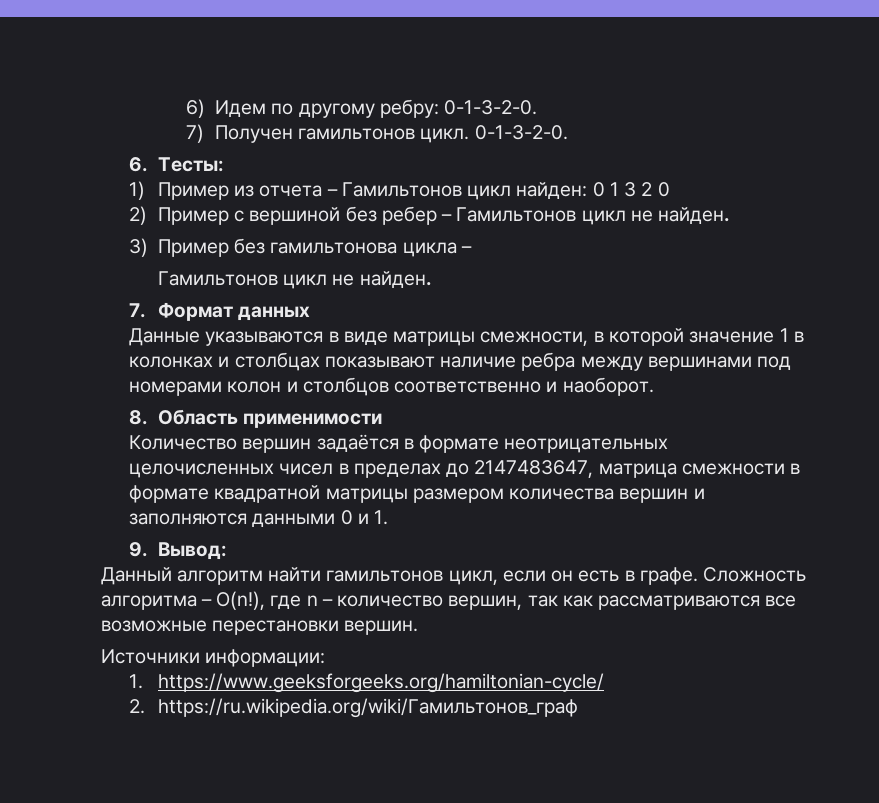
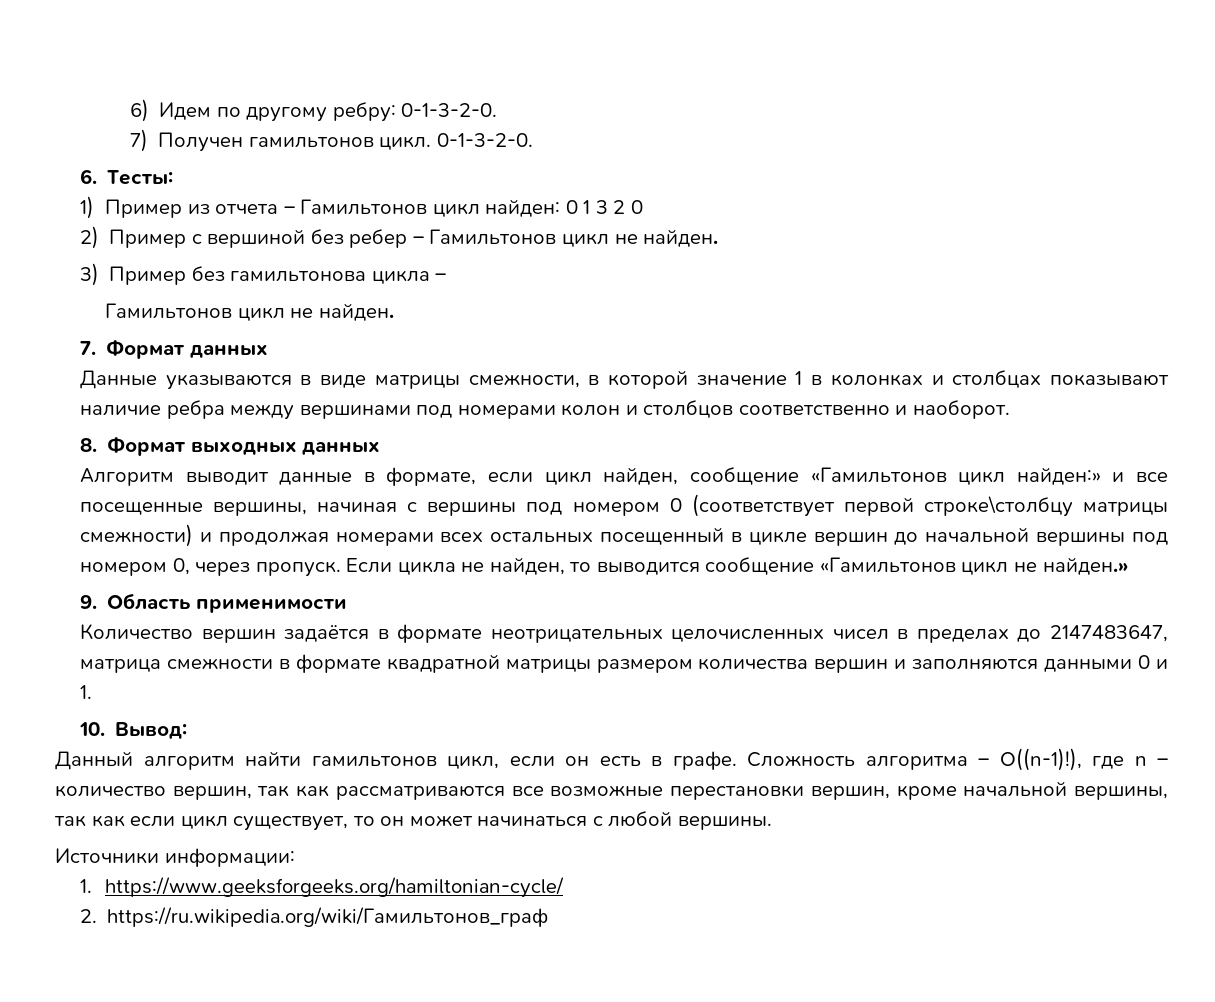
(149, 417) none -> [107,437,381,456] [80,467,1169,486] [80,494,1168,517] [80,524,1169,547] [80,557,1129,577] [80,595,98,609] Формат выходных данных // Алгоритм выводит данные в формате, если цикл найден, сообщение «Гамильтонов цикл найден:» и все посещенные вершины, начиная с вершины под номером 0 (соответствует первой строке\столбцу матрицы смежности) и продолжая номерами всех остальных посещенный в цикле вершин до начальной вершины под номером 0, через пропуск. Если цикла не найден, то выводится сообщение «Гамильтонов цикл не найден.» // 9.
[129,542,149,557] 9. -> [79,722,106,736] 10.
[216,591,266,610] O(n!), -> [999,748,1082,771] O((n-1)!),
[344,620,419,635] вершин. -> [810,781,1168,800] [54,811,772,831] вершин, кроме начальной вершины, так как если цикл существует, то он может начинаться с любой вершины.

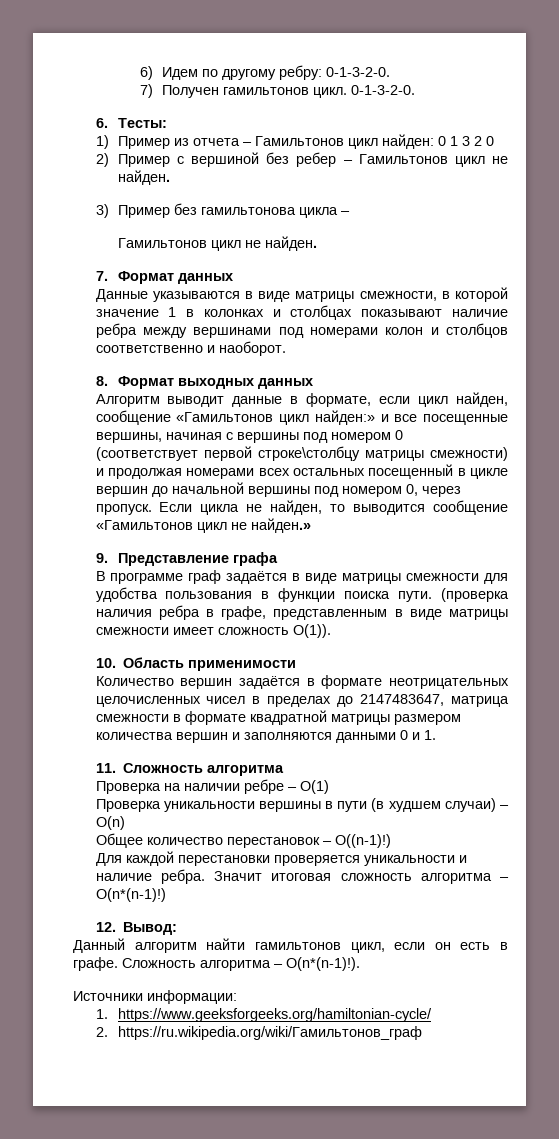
(98, 602) none -> [117,552,278,566] [95,570,508,584] [95,587,509,602] [95,605,508,620] [95,624,331,638] [95,658,116,668] Представление графа // В программе граф задаётся в виде матрицы смежности для удобства пользования в функции поиска пути. (проверка наличия ребра в графе, представленным в виде матрицы смежности имеет сложность O(1)). // 10.
[79,722,106,736] 10. -> [95,763,284,776] [95,779,329,794] [95,798,509,812] [95,816,125,830] [95,833,391,848] [95,851,467,866] [95,869,509,884] [95,888,166,902] [95,922,116,932] 11. Сложность алгоритма // Проверка на наличии ребре – O(1) // Проверка уникальности вершины в пути (в худшем случаи) – O(n) // Общее количество перестановок – O((n-1)!) // Для каждой перестановки проверяется уникальности и наличие ребра. Значит итоговая сложность алгоритма – O(n*(n-1)!) // 12.
[999,748,1169,771] [55,781,1168,800] [54,811,772,831] O((n-1)!), где n – количество вершин, так как рассматриваются все возможные перестановки вершин, кроме начальной вершины, так как если цикл существует, то он может начинаться с любой вершины. -> [286,957,361,971] O(n*(n-1)!).

